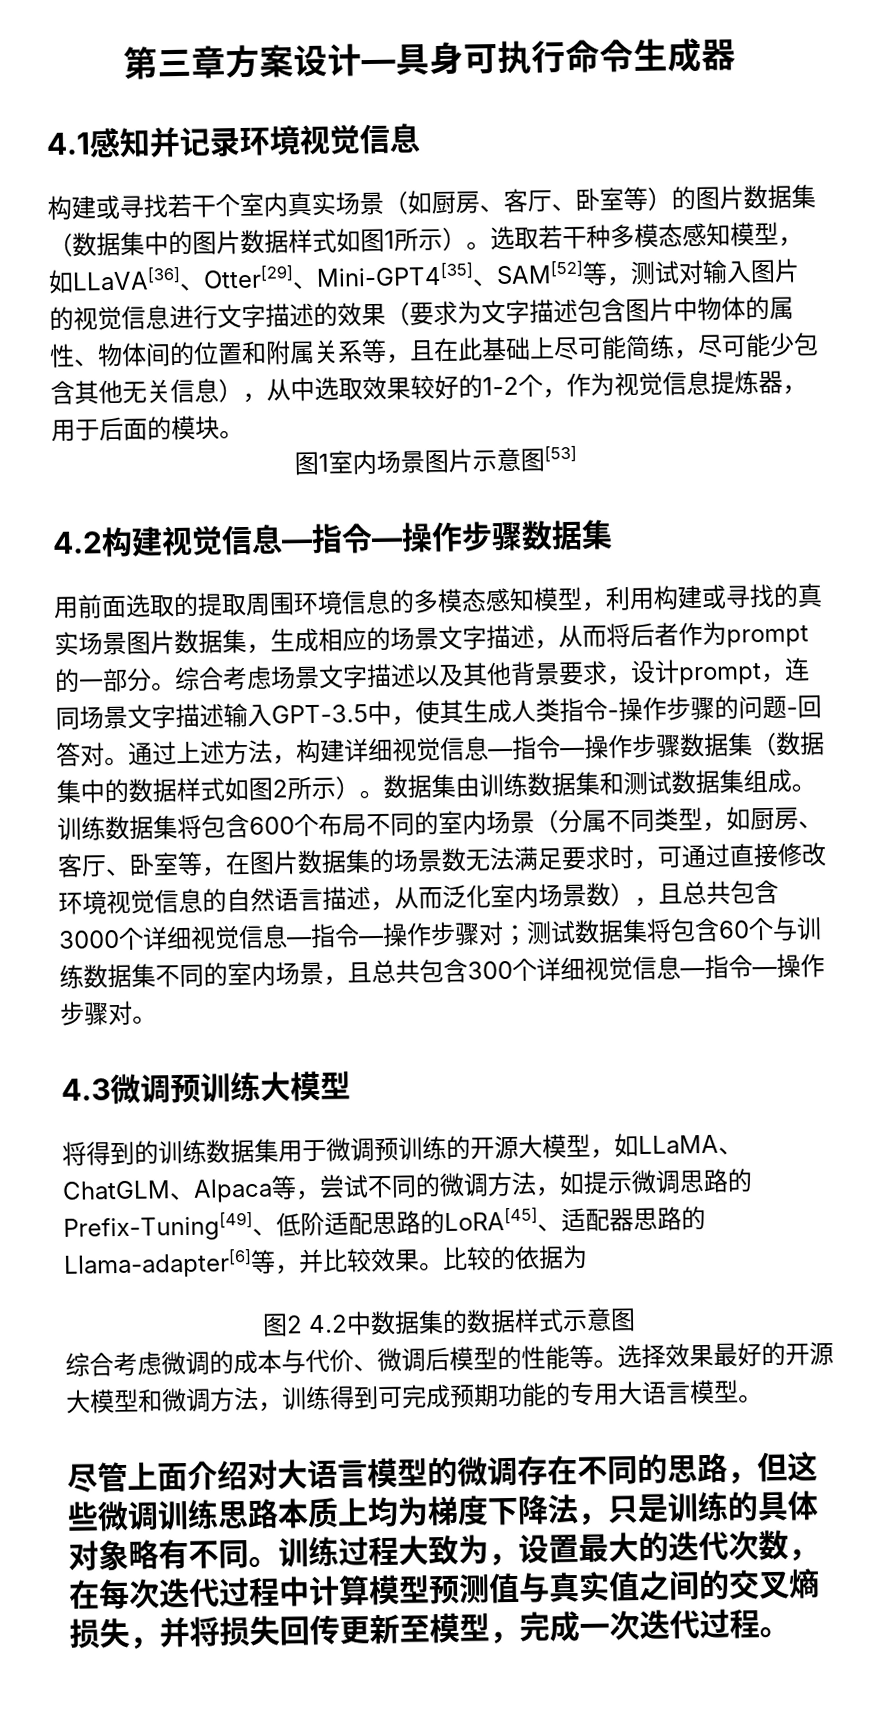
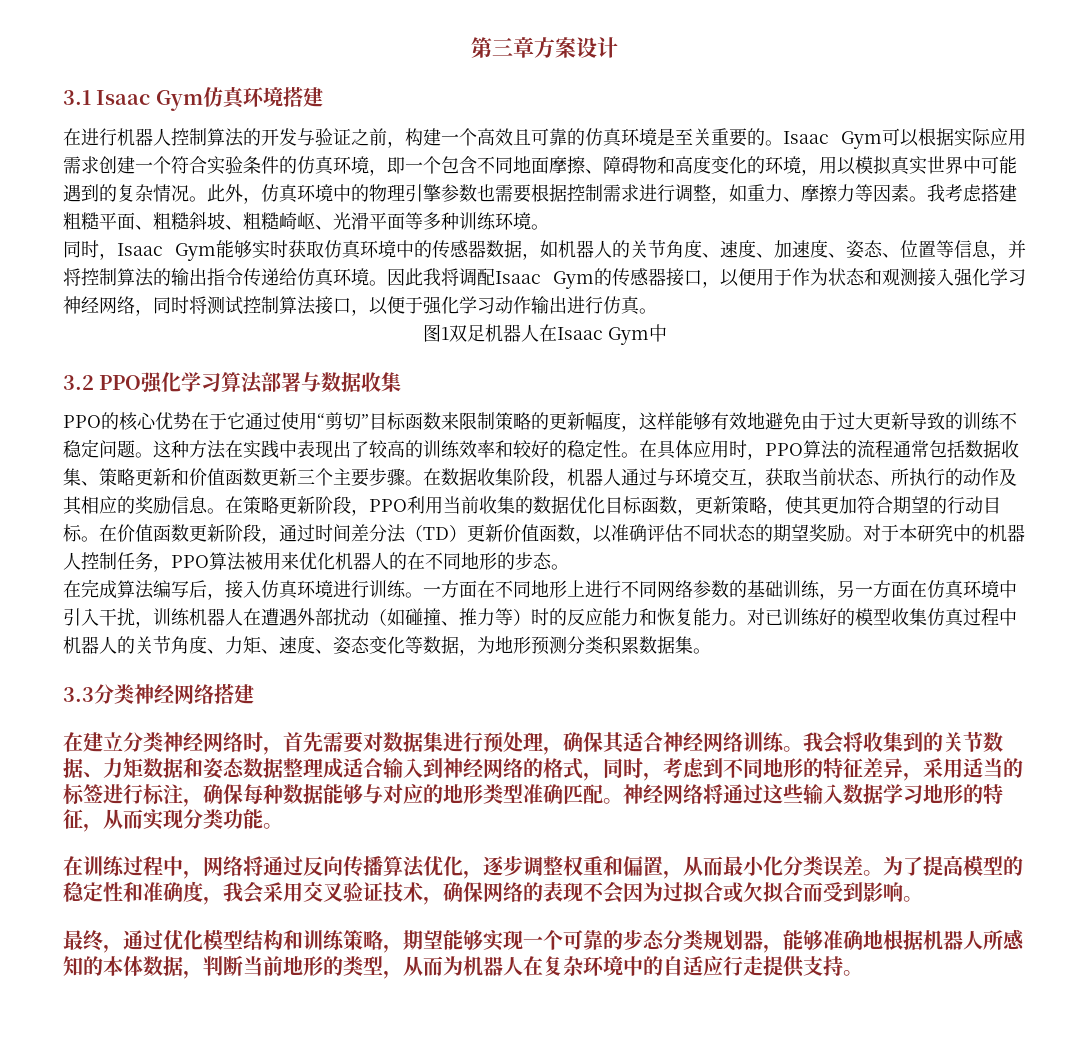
[361,37,736,76] [46,123,421,159] [47,184,816,220] [48,221,803,257] [48,258,800,294] [49,295,794,331] [49,332,819,368] [50,370,807,405] [51,415,244,442] [294,445,577,476] [52,519,613,558] [53,583,823,619] [54,621,809,656] [54,657,810,693] [55,695,822,730] [56,731,825,767] [56,768,816,804] [57,806,823,841] [57,842,827,878] [58,879,779,915] [58,916,822,951] [59,953,825,989] [60,1000,157,1026] [61,1070,351,1105] [62,1133,743,1166] [62,1168,753,1203] [63,1205,706,1242] [63,1244,588,1279] [262,1307,636,1337] [65,1341,834,1377] [65,1379,763,1414] [67,1451,818,1493] [67,1490,819,1532] [68,1529,819,1571] [68,1568,820,1610] [69,1608,760,1650] —具身可执行命令生成器 // 4.1感知并记录环境视觉信息 // 构建或寻找若干个室内真实场景（如厨房、客厅、卧室等）的图片数据集（数据集中的图片数据样式如图1所示）。选取若干种多模态感知模型，如LLaVA[36]、Otter[29]、Mini-GPT4[35]、SAM[52]等，测试对输入图片的视觉信息进行文字描述的效果（要求为文字描述包含图片中物体的属性、物体间的位置和附属关系等，且在此基础上尽可能简练，尽可能少包含其他无关信息），从中选取效果较好的1-2个，作为视觉信息提炼器，用于后面的模块。 // 图1室内场景图片示意图[53] // 4.2构建视觉信息—指令—操作步骤数据集 // 用前面选取的提取周围环境信息的多模态感知模型，利用构建或寻找的真实场景图片数据集，生成相应的场景文字描述，从而将后者作为prompt的一部分。综合考虑场景文字描述以及其他背景要求，设计prompt，连同场景文字描述输入GPT-3.5中，使其生成人类指令-操作步骤的问题-回答对。通过上述方法，构建详细视觉信息—指令—操作步骤数据集（数据集中的数据样式如图2所示）。数据集由训练数据集和测试数据集组成。训练数据集将包含600个布局不同的室内场景（分属不同类型，如厨房、客厅、卧室等，在图片数据集的场景数无法满足要求时，可通过直接修改环境视觉信息的自然语言描述，从而泛化室内场景数），且总共包含3000个详细视觉信息—指令—操作步骤对；测试数据集将包含60个与训练数据集不同的室内场景，且总共包含300个详细视觉信息—指令—操作步骤对。 // 4.3微调预训练大模型 // 将得到的训练数据集用于微调预训练的开源大模型，如LLaMA、ChatGLM、Alpaca等，尝试不同的微调方法，如提示微调思路的Prefix-Tuning[49]、低阶适配思路的LoRA[45]、适配器思路的Llama-adapter[6]等，并比较效果。比较的依据为 // 图2 4.2中数据集的数据样式示意图 // 综合考虑微调的成本与代价、微调后模型的性能等。选择效果最好的开源大模型和微调方法，训练得到可完成预期功能的专用大语言模型。 // 尽管上面介绍对大语言模型的微调存在不同的思路，但这些微调训练思路本质上均为梯度下降法，只是训练的具体对象略有不同。训练过程大致为，设置最大的迭代次数，在每次迭代过程中计算模型预测值与真实值之间的交叉熵损失，并将损失回传更新至模型，完成一次迭代过程 -> [63,86,323,111] [63,128,1026,149] [63,156,1017,176] [63,184,1017,204] [63,212,549,230] [63,240,1026,261] [63,268,1026,289] [63,296,657,316] [422,324,667,345] [63,372,402,394] [63,412,1017,432] [63,439,1019,460] [63,468,1017,488] [63,496,1001,516] [63,524,1025,544] [63,552,569,572] [63,579,1017,600] [63,608,1017,628] [63,636,711,656] [63,684,254,704] [63,731,1003,755] [63,757,1023,781] [63,783,1003,807] [63,809,283,832] [63,856,1023,879] [63,881,923,905] [63,929,1025,953] [63,955,843,979] // 3.1 Isaac Gym仿真环境搭建 // 在进行机器人控制算法的开发与验证之前，构建一个高效且可靠的仿真环境是至关重要的。Isaac Gym可以根据实际应用需求创建一个符合实验条件的仿真环境，即一个包含不同地面摩擦、障碍物和高度变化的环境，用以模拟真实世界中可能遇到的复杂情况。此外，仿真环境中的物理引擎参数也需要根据控制需求进行调整，如重力、摩擦力等因素。我考虑搭建粗糙平面、粗糙斜坡、粗糙崎岖、光滑平面等多种训练环境。 // 同时，Isaac Gym能够实时获取仿真环境中的传感器数据，如机器人的关节角度、速度、加速度、姿态、位置等信息，并将控制算法的输出指令传递给仿真环境。因此我将调配Isaac Gym的传感器接口，以便用于作为状态和观测接入强化学习神经网络，同时将测试控制算法接口，以便于强化学习动作输出进行仿真。 // 图1双足机器人在Isaac Gym中 // 3.2 PPO强化学习算法部署与数据收集 // PPO的核心优势在于它通过使用“剪切”目标函数来限制策略的更新幅度，这样能够有效地避免由于过大更新导致的训练不稳定问题。这种方法在实践中表现出了较高的训练效率和较好的稳定性。在具体应用时，PPO算法的流程通常包括数据收集、策略更新和价值函数更新三个主要步骤。在数据收集阶段，机器人通过与环境交互，获取当前状态、所执行的动作及其相应的奖励信息。在策略更新阶段，PPO利用当前收集的数据优化目标函数，更新策略，使其更加符合期望的行动目标。在价值函数更新阶段，通过时间差分法（TD）更新价值函数，以准确评估不同状态的期望奖励。对于本研究中的机器人控制任务，PPO算法被用来优化机器人的在不同地形的步态。 // 在完成算法编写后，接入仿真环境进行训练。一方面在不同地形上进行不同网络参数的基础训练，另一方面在仿真环境中引入干扰，训练机器人在遭遇外部扰动（如碰撞、推力等）时的反应能力和恢复能力。对已训练好的模型收集仿真过程中机器人的关节角度、力矩、速度、姿态变化等数据，为地形预测分类积累数据集。 // 3.3分类神经网络搭建 // 在建立分类神经网络时，首先需要对数据集进行预处理，确保其适合神经网络训练。我会将收集到的关节数据、力矩数据和姿态数据整理成适合输入到神经网络的格式，同时，考虑到不同地形的特征差异，采用适当的标签进行标注，确保每种数据能够与对应的地形类型准确匹配。神经网络将通过这些输入数据学习地形的特征，从而实现分类功能。 // 在训练过程中，网络将通过反向传播算法优化，逐步调整权重和偏置，从而最小化分类误差。为了提高模型的稳定性和准确度，我会采用交叉验证技术，确保网络的表现不会因为过拟合或欠拟合而受到影响。 // 最终，通过优化模型结构和训练策略，期望能够实现一个可靠的步态分类规划器，能够准确地根据机器人所感知的本体数据，判断当前地形的类型，从而为机器人在复杂环境中的自适应行走提供支持

